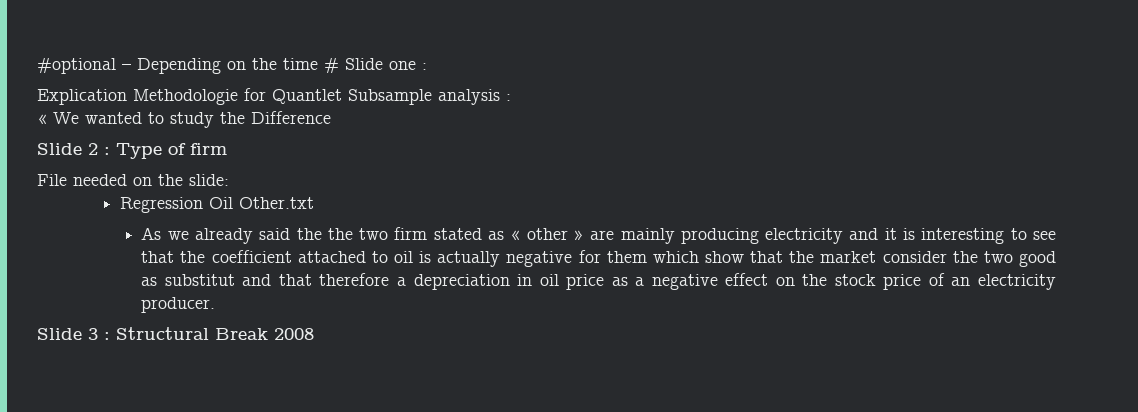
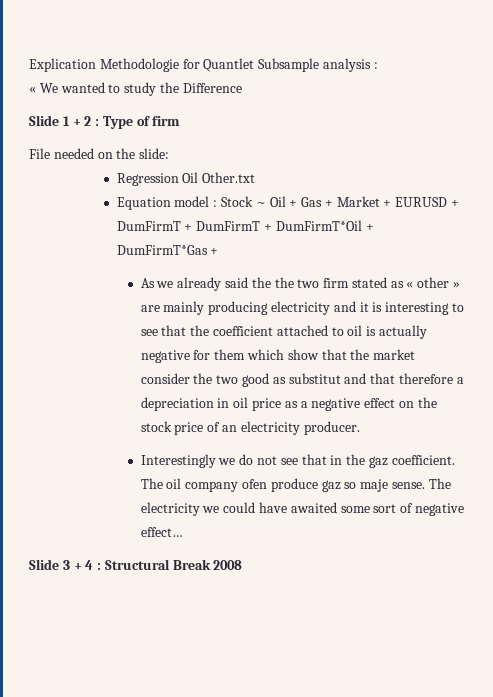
[37,57,427,74] #optional – Depending on the time # Slide one : // -> (29, 65) none
(82, 149) none -> [62,116,81,126] 1 +
(315, 203) none -> [116,196,459,210] [116,220,374,231] [116,245,219,255] // Equation model : Stock ~ Oil + Gas + Market + EURUSD + DumFirmT + DumFirmT + DumFirmT*Oil + DumFirmT*Gas +
(216, 305) none -> [140,454,455,468] [140,478,451,492] [140,502,464,516] [140,527,183,537] // Interestingly we do not see that in the gaz coefficient. The oil company ofen produce gaz so maje sense. The electricity we could have awaited some sort of negative effect…
(98, 334) none -> [73,560,94,570] + 4

